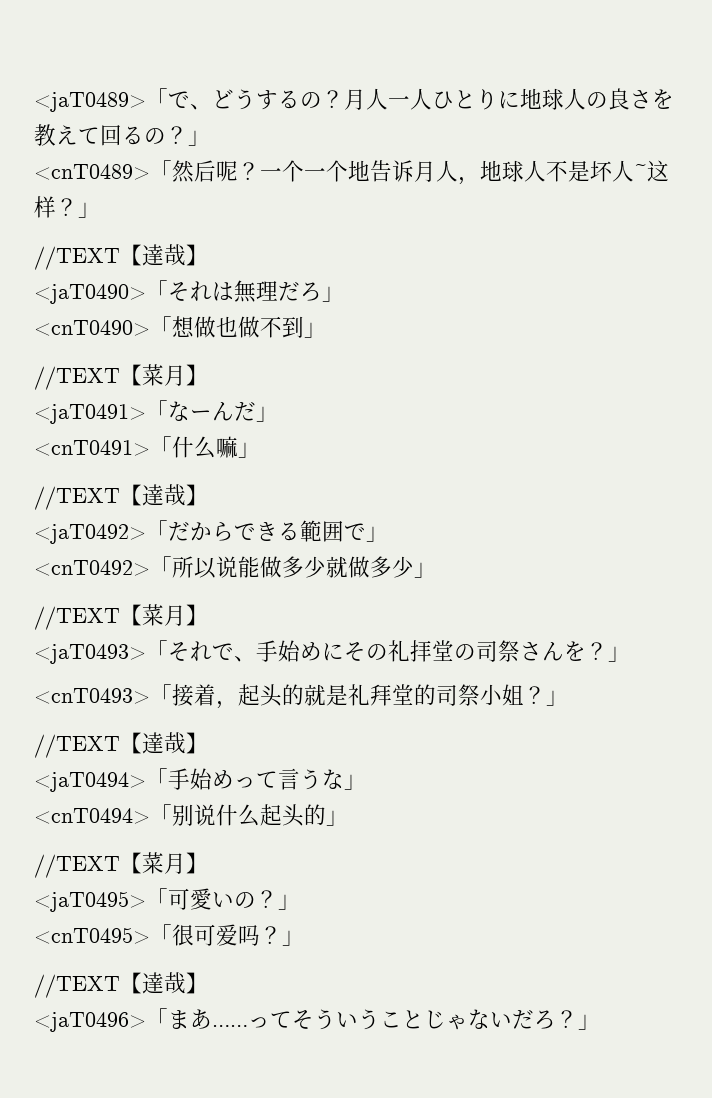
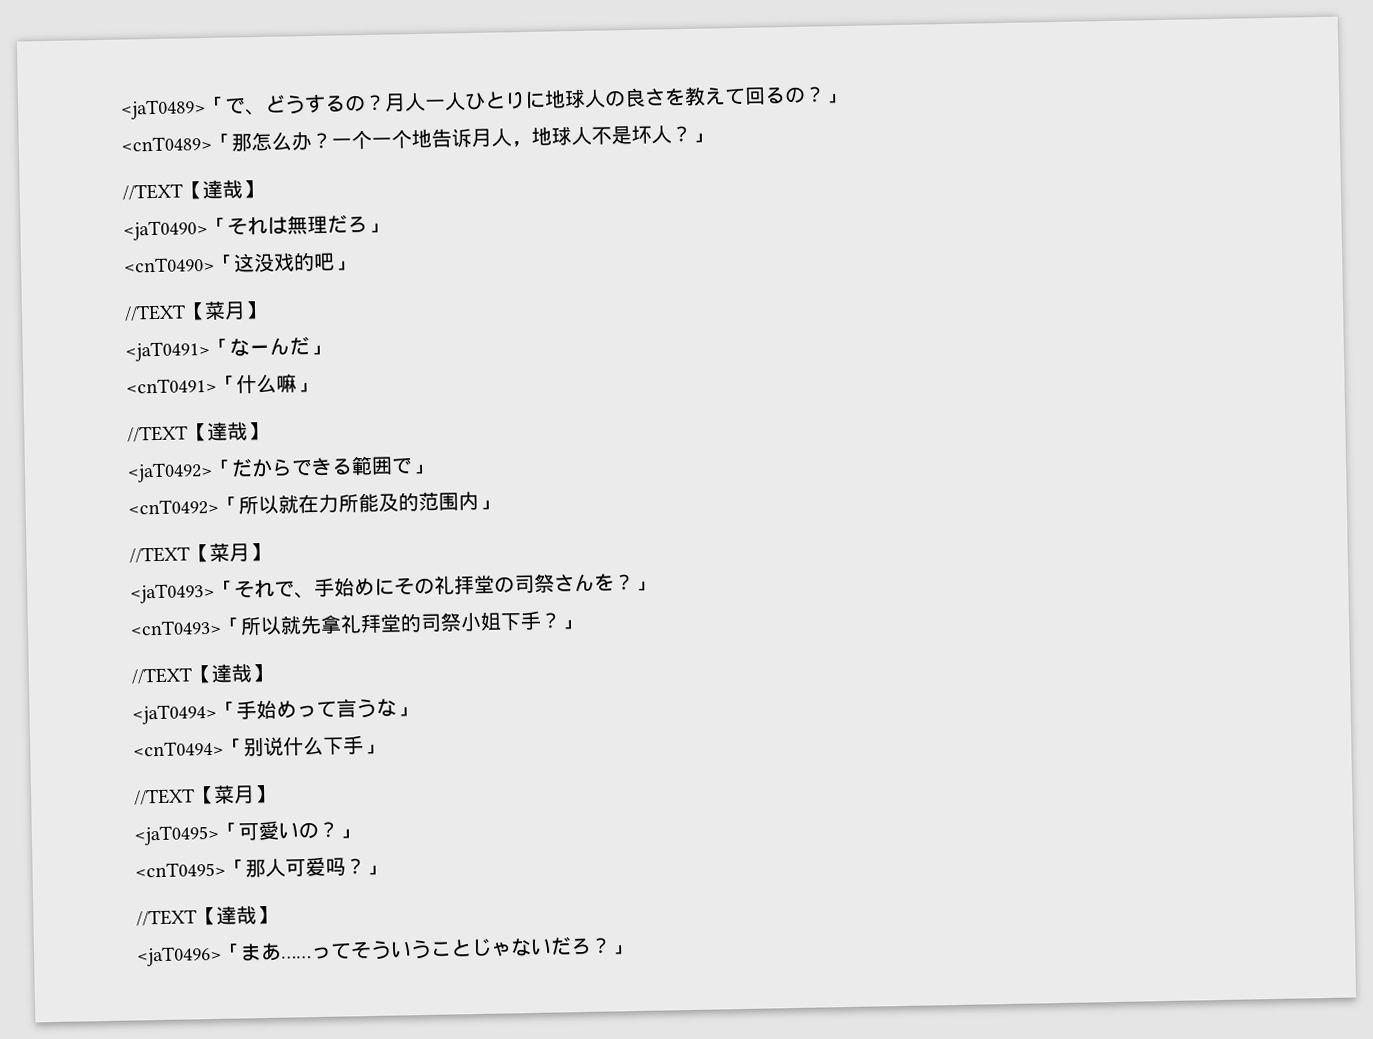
[172,160,238,183] 然后呢 -> [231,130,312,152] 那怎么办
[634,160,669,182] [34,196,56,218] ~这样 -> (672, 134) none
[172,316,304,338] 想做也做不到 -> [233,251,335,273] 这没戏的吧
[216,556,414,578] 说能做多少就做多少 -> [278,490,479,514] 就在力所能及的范围内
[172,684,348,709] 接着，起头的就是 -> [240,614,342,636] 所以就先拿
(524, 695) none -> [500,610,542,631] 下手
[260,804,326,827] 起头的 -> [323,735,364,755] 下手
[172,924,194,946] 很 -> [245,858,286,878] 那人

